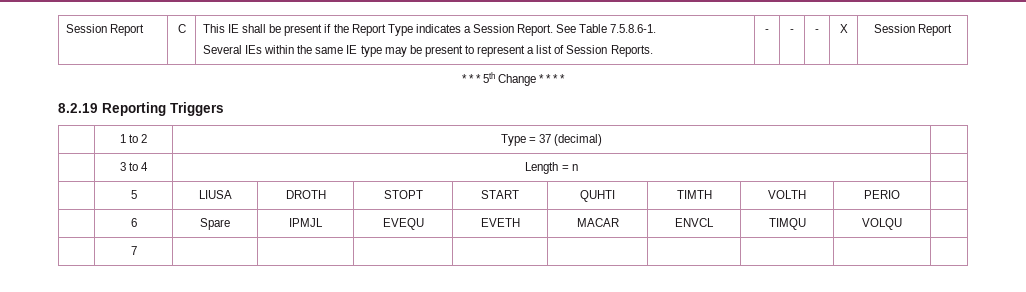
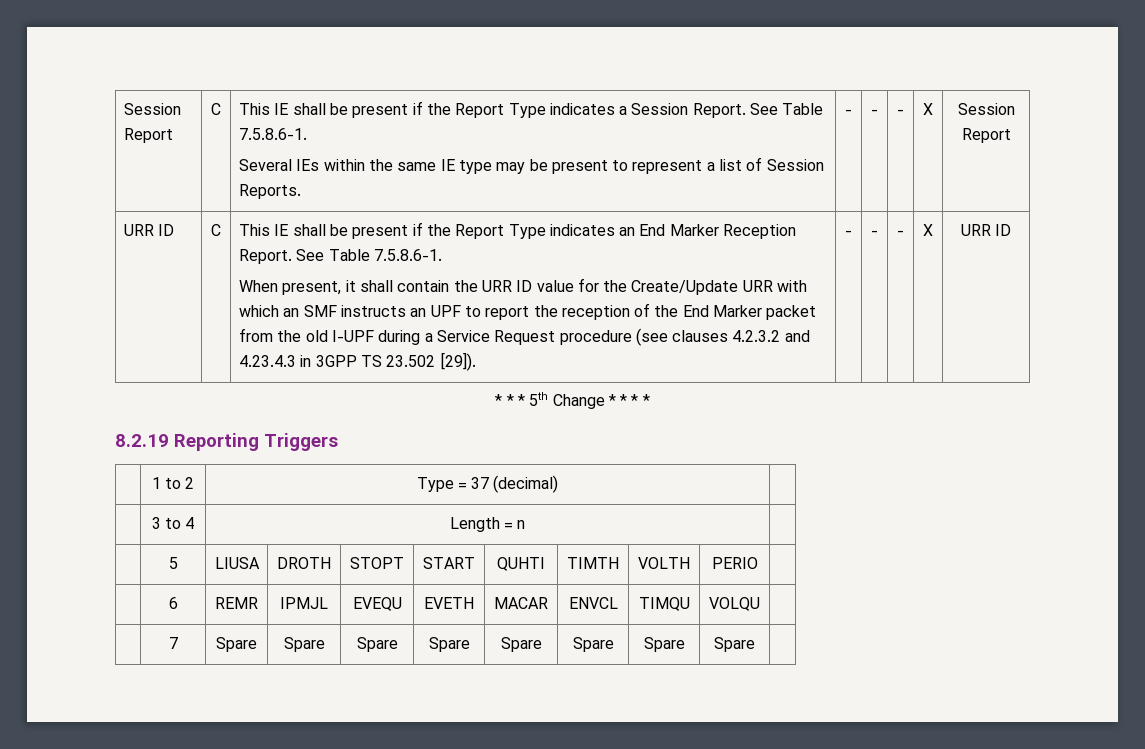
(953, 30) none -> [123,224,175,236] [211,224,221,236] [238,222,797,239] [238,249,442,264] [238,278,808,295] [238,303,817,320] [238,328,810,346] [238,352,476,371] [845,230,852,236] [871,230,878,236] [897,230,904,236] [923,224,933,236] [960,224,1012,236] // URR ID | C | This IE shall be present if the Report Type indicates an End Marker Reception Report. See Table 7.5.8.6-1. // When present, it shall contain the URR ID value for the Create/Update URR with which an SMF instructs an UPF to report the reception of the End Marker packet from the old I-UPF during a Service Request procedure (see clauses 4.2.3.2 and 4.23.4.3 in 3GPP TS 23.502 [29]). | - | - | - | X | URR ID
[200,218,230,230] Spare -> [215,597,258,609] REMR
(137, 250) | | | | | | | -> [216,637,257,652] [283,637,325,652] [356,637,398,652] [428,637,470,652] [500,637,542,652] [572,637,614,652] [643,637,685,652] [714,637,755,652] Spare | Spare | Spare | Spare | Spare | Spare | Spare | Spare

